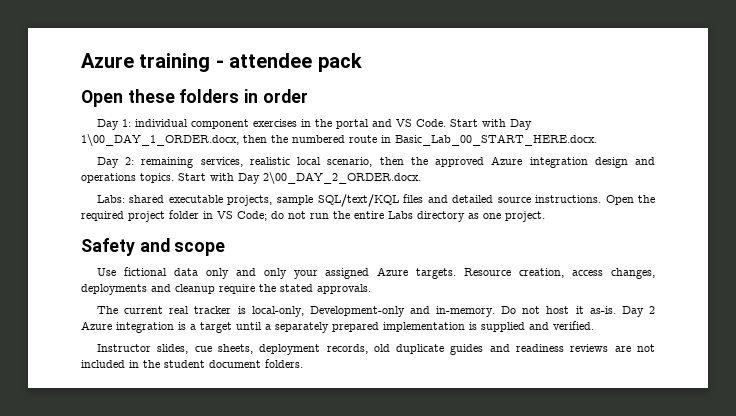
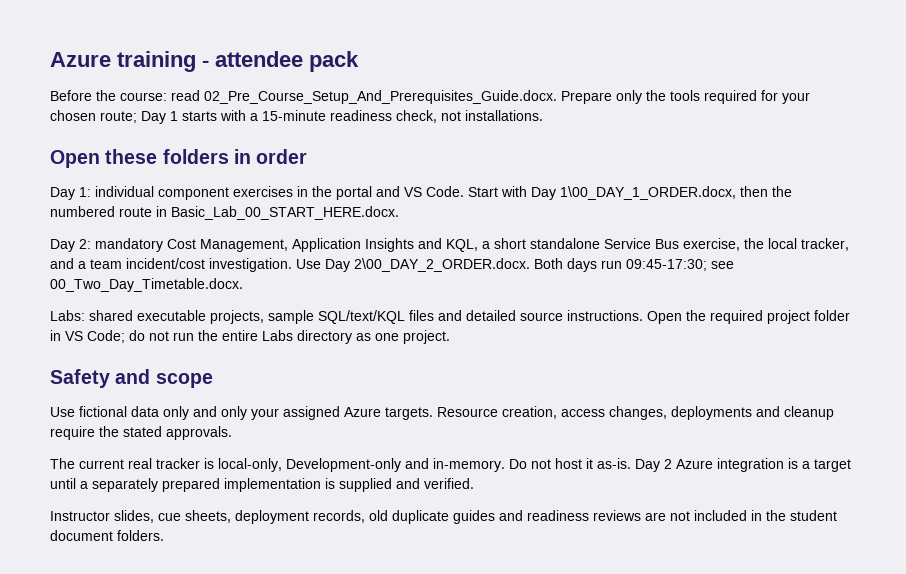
(362, 62) none -> [50,90,810,104] [50,110,543,124] // Before the course: read 02_Pre_Course_Setup_And_Prerequisites_Guide.docx. Prepare only the tools required for your chosen route; Day 1 starts with a 15-minute readiness check, not installations.
[141,156,655,168] [81,172,421,184] remaining services, realistic local scenario, then the approved Azure integration design and operations topics. Start with Day 2\00_DAY_2_ORDER.docx. -> [95,238,849,252] [50,258,734,272] [50,278,243,292] mandatory Cost Management, Application Insights and KQL, a short standalone Service Bus exercise, the local tracker, and a team incident/cost investigation. Use Day 2\00_DAY_2_ORDER.docx. Both days run 09:45-17:30; see 00_Two_Day_Timetable.docx.

